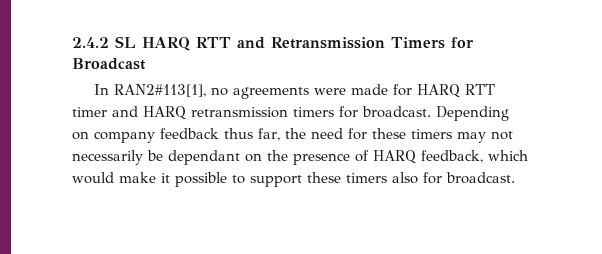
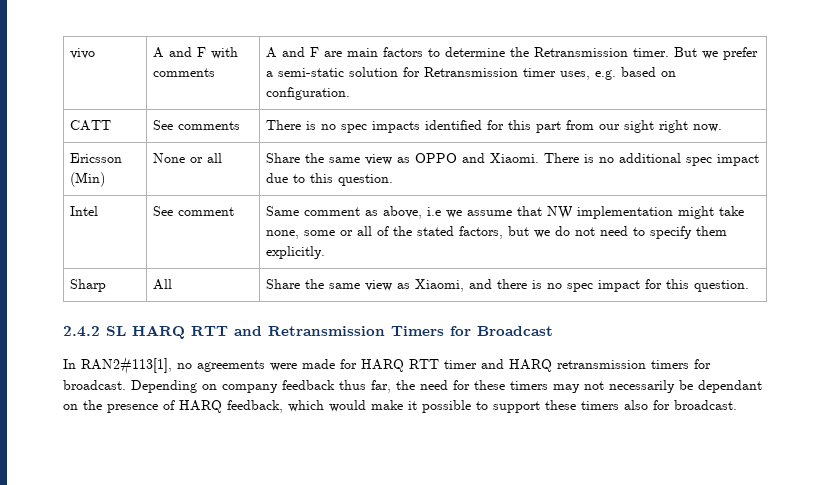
(72, 42) none -> [70,48,96,59] [153,47,239,59] [153,68,216,77] [266,47,759,60] [266,67,677,80] [266,87,351,100] [70,120,112,131] [153,120,241,130] [266,120,723,133] [70,153,123,163] [70,172,106,187] [153,153,223,163] [266,153,760,166] [266,173,394,186] [70,206,99,216] [153,206,235,216] [266,206,745,219] [266,226,728,239] [266,246,326,259] [70,279,107,292] [153,279,173,290] [266,279,750,292] vivo | A and F with comments | A and F are main factors to determine the Retransmission timer. But we prefer a semi-static solution for Retransmission timer uses, e.g. based on configuration. // CATT | See comments | There is no spec impacts identified for this part from our sight right now. // Ericsson (Min) | None or all | Share the same view as OPPO and Xiaomi. There is no additional spec impact due to this question. // Intel | See comment | Same comment as above, i.e we assume that NW implementation might take none, some or all of the stated factors, but we do not need to specify them explicitly. // Sharp | All | Share the same view as Xiaomi, and there is no spec impact for this question. //

